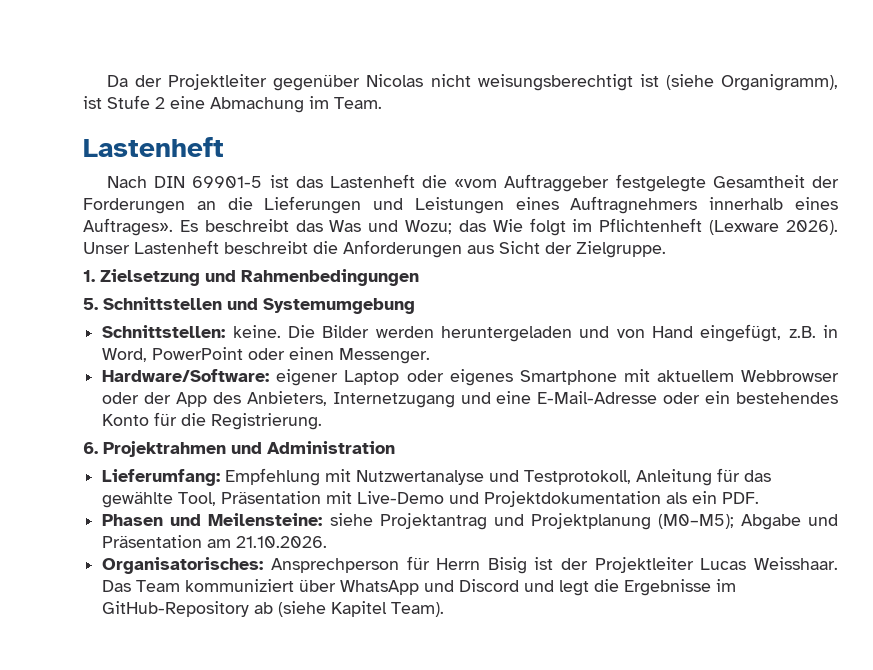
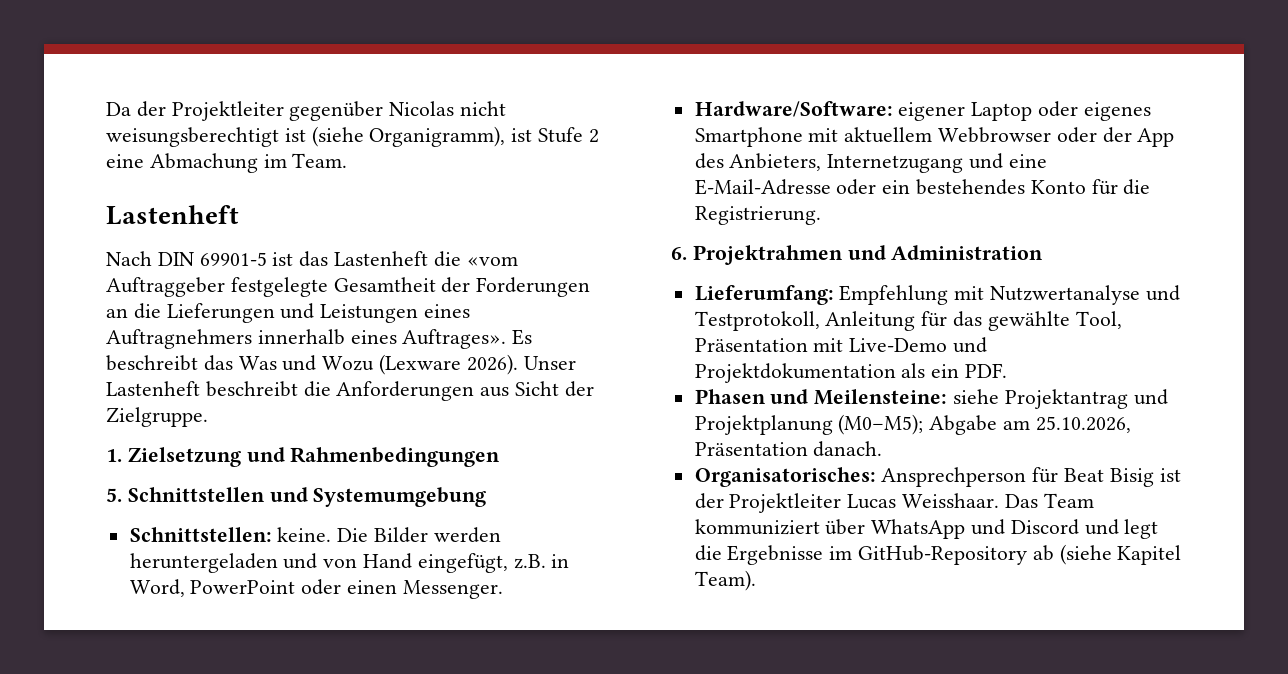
[405,218,703,236] Wozu; das Wie folgt im Pflichtenheft -> [322,356,375,371] Wozu
[808,514,839,526] [102,535,328,548] und Präsentation am 21.10.2026. -> [1003,416,1131,433] [694,441,883,457] am 25.10.2026, Präsentation danach.
[436,558,481,570] Herrn -> [1064,468,1105,482] Beat

